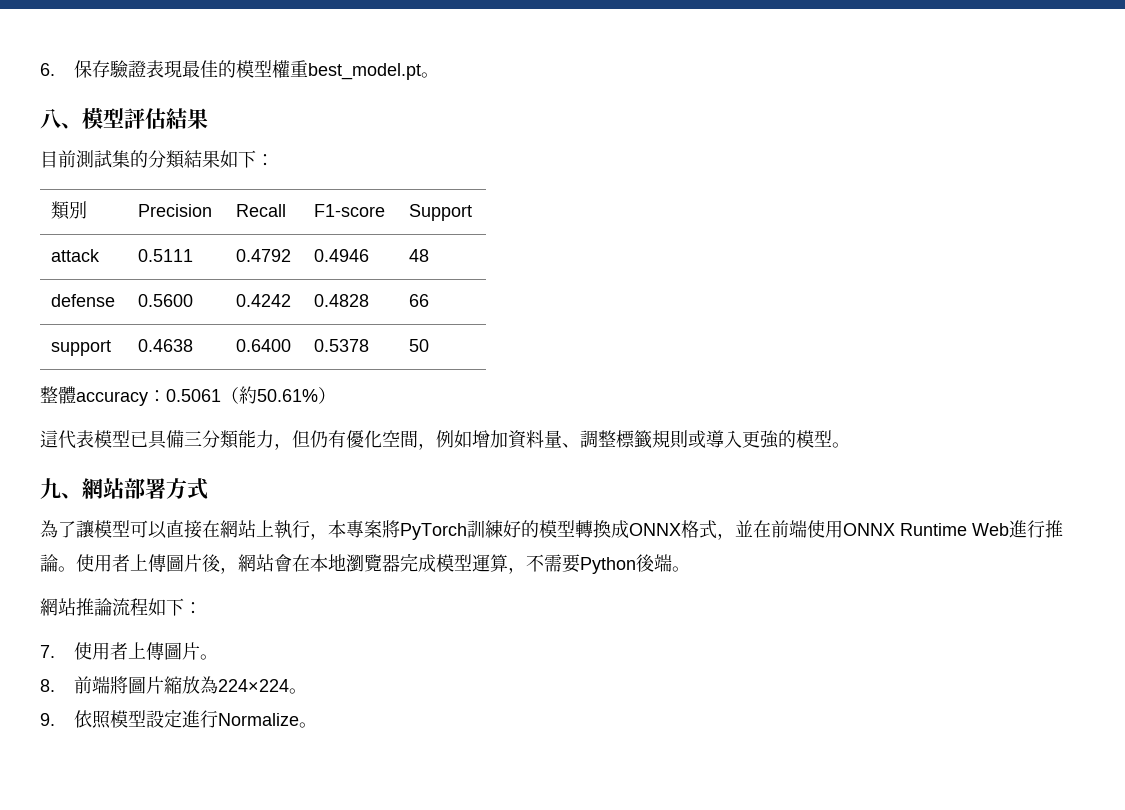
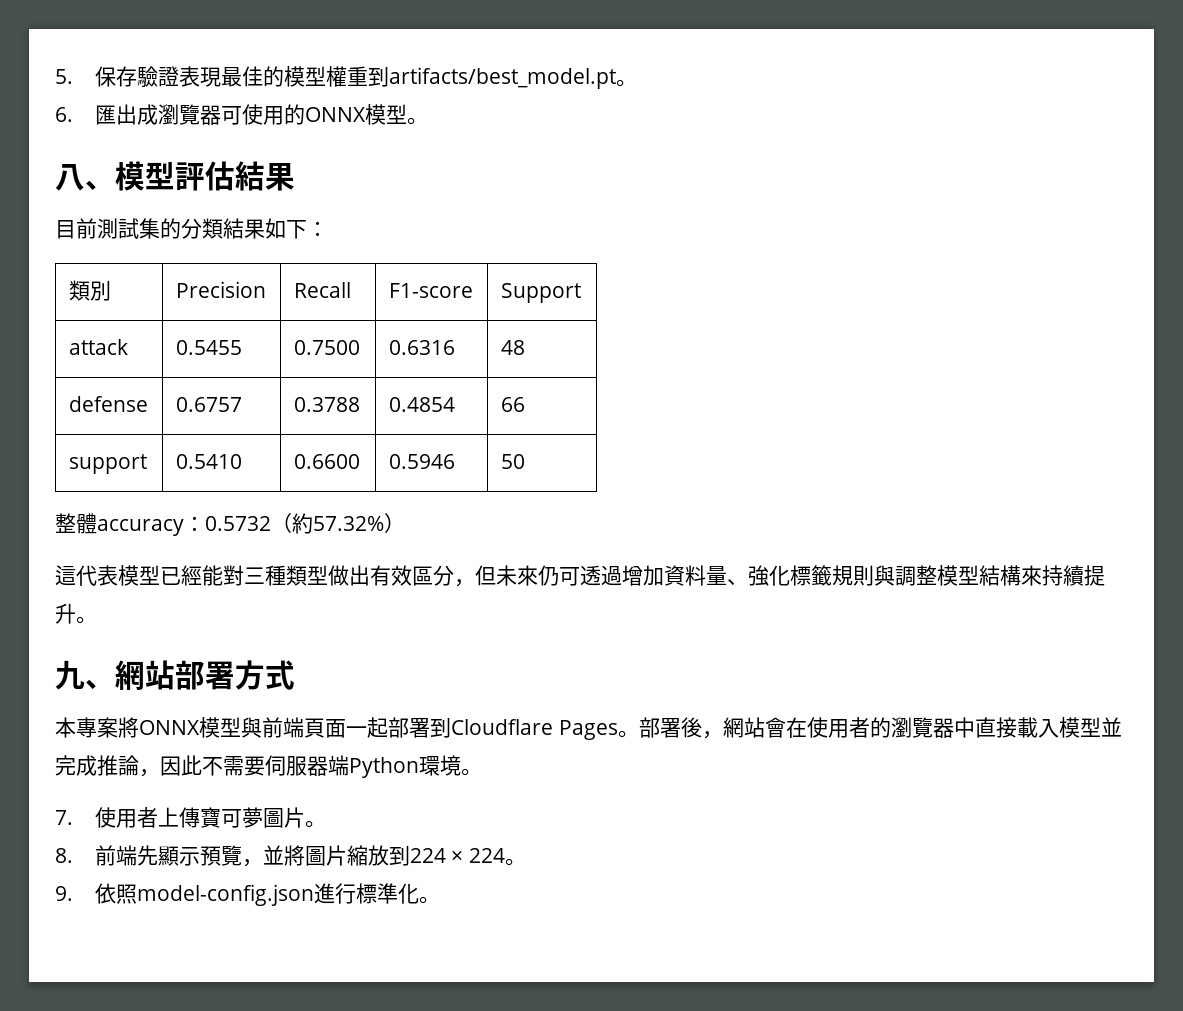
[40,63,55,76] 6. -> [55,69,73,84] 5.
[307,63,421,80] best_model.pt -> [367,67,637,89] [55,104,407,125] 到artifacts/best_model.pt。 // 6.匯出成瀏覽器可使用的ONNX模型
[138,249,194,262] [236,249,292,262] [314,249,370,262] 0.5111 | 0.4792 | 0.4946 -> [175,340,242,355] [293,340,360,355] [388,340,455,355] 0.5455 | 0.7500 | 0.6316
[138,294,194,307] [236,294,292,307] [314,294,370,307] 0.5600 | 0.4242 | 0.4828 -> [175,397,242,412] [293,397,360,412] [388,397,455,412] 0.6757 | 0.3788 | 0.4854
[138,339,194,352] [236,339,292,352] [314,339,370,352] 0.4638 | 0.6400 | 0.5378 -> [175,454,242,469] [293,454,360,469] [388,454,455,469] 0.5410 | 0.6600 | 0.5946
[166,386,318,404] 0.5061（約50.61% -> [205,513,384,534] 0.5732（約57.32%
[148,430,472,450] 具備三分類能力，但仍有優化空間，例如 -> [181,565,622,587] 經能對三種類型做出有效區分，但未來仍可透過
[580,430,616,448] 調整 -> [748,565,790,586] 強化
[688,430,832,449] 或導入更強的模型 -> [874,565,1105,586] [55,603,76,624] 與調整模型結構來持續提升
[40,520,1063,540] [40,553,690,574] [40,598,202,616] 為了讓模型可以直接在網站上執行，本專案將PyTorch訓練好的模型轉換成ONNX格式，並在前端使用ONNX Runtime Web進行推論。使用者上傳圖片後，網站會在本地瀏覽器完成模型運算，不需要Python後端。 // 網站推論流程如下： -> [55,717,1122,740] [55,755,482,778] 本專案將ONNX模型與前端頁面一起部署到Cloudflare Pages。部署後，網站會在使用者的瀏覽器中直接載入模型並完成推論，因此不需要伺服器端Python環境。
(164, 651) none -> [199,807,263,828] 寶可夢
[109,676,289,694] 將圖片縮放為224×224 -> [136,845,506,867] 先顯示預覽，並將圖片縮放到224 × 224
[109,709,299,728] 模型設定進行Normalize -> [136,883,419,906] model-config.json進行標準化

